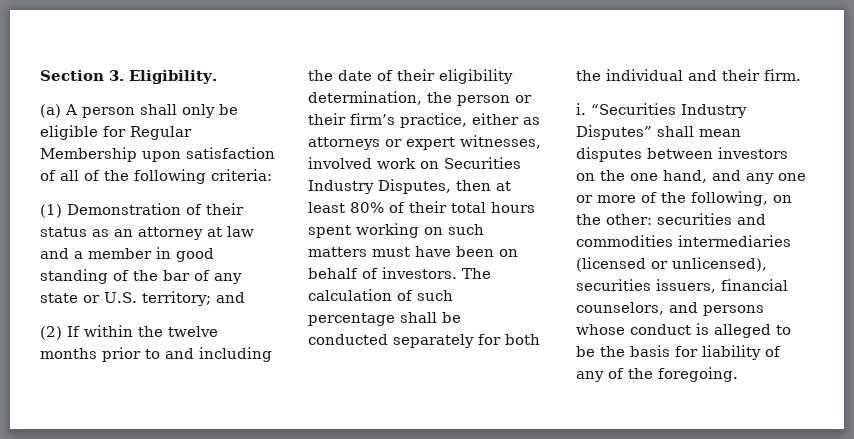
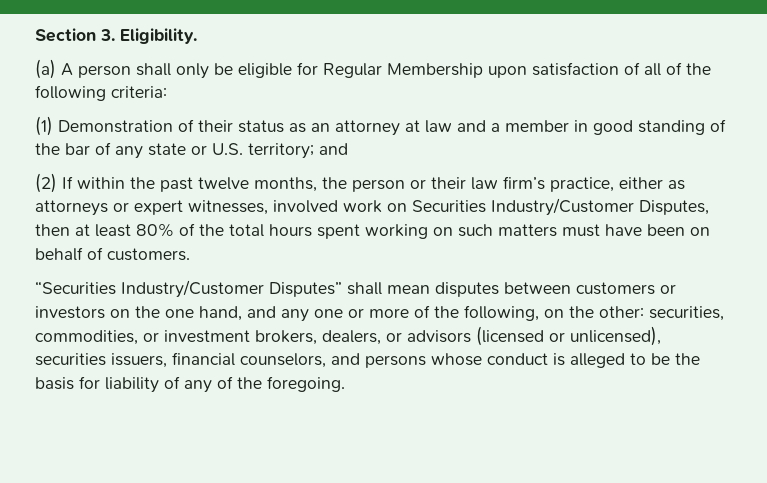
[168,326,218,337] [40,347,272,362] [308,69,513,84] [308,91,422,105] twelve months prior to and including the date of their eligibility determination, -> [160,177,317,192] past twelve months,
(346, 119) none -> [471,177,498,190] law
[308,180,374,194] Industry -> [491,198,634,216] Industry/Customer
[409,201,447,213] their -> [199,224,224,236] the
[382,267,491,279] [308,289,453,301] [308,312,461,326] [308,334,540,348] [576,69,801,81] [576,103,747,118] investors. The calculation of such percentage shall be conducted separately for both the individual and their firm. // i. “Securities Industry -> [107,248,190,261] [35,280,264,298] customers. // “Securities Industry/Customer
(713, 153) none -> [576,282,676,295] customers or
[657,213,766,225] [576,235,791,247] securities and commodities intermediaries -> [649,306,724,321] [35,330,471,345] securities, commodities, or investment brokers, dealers, or advisors

